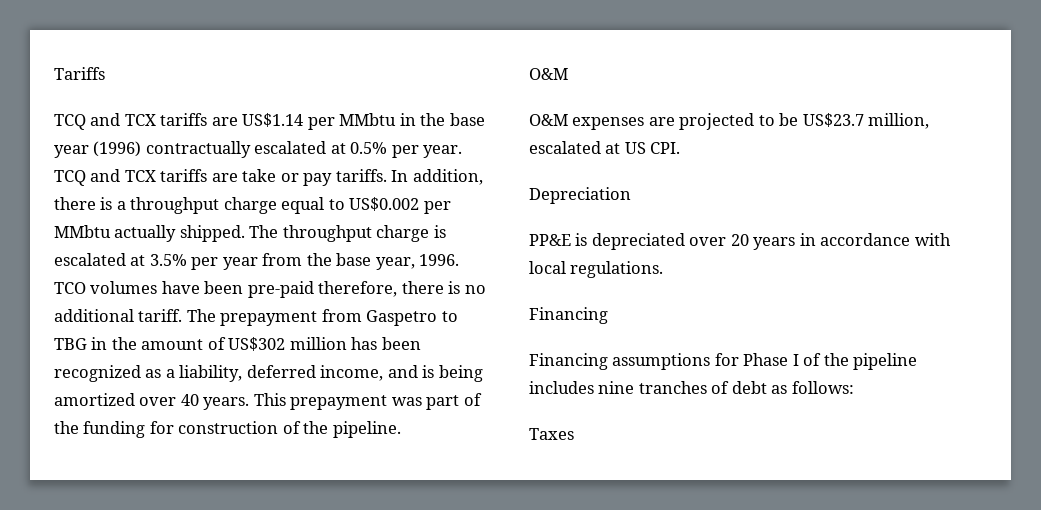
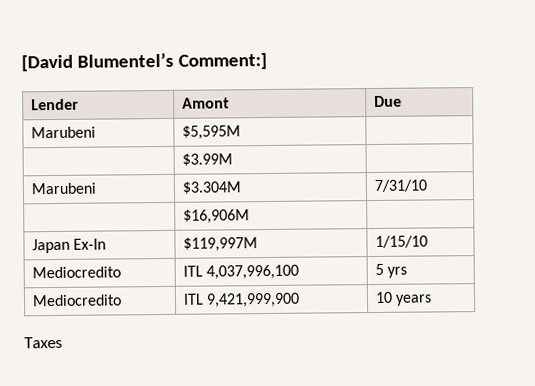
[54,67,105,80] [54,113,485,130] [54,141,463,158] [54,169,483,186] [54,197,451,214] [54,225,446,242] [54,253,460,270] [54,281,486,298] [54,309,458,326] [54,337,421,351] [54,365,483,382] [54,393,482,410] [54,421,401,438] [529,68,568,80] [529,113,930,130] [529,141,681,154] [529,187,631,204] [529,233,951,250] [529,261,664,278] [529,307,608,324] [529,353,918,370] [529,381,854,394] Tariffs // TCQ and TCX tariffs are US$1.14 per MMbtu in the base year (1996) contractually escalated at 0.5% per year. TCQ and TCX tariffs are take or pay tariffs. In addition, there is a throughput charge equal to US$0.002 per MMbtu actually shipped. The throughput charge is escalated at 3.5% per year from the base year, 1996. TCO volumes have been pre-paid therefore, there is no additional tariff. The prepayment from Gaspetro to TBG in the amount of US$302 million has been recognized as a liability, deferred income, and is being amortized over 40 years. This prepayment was part of the funding for construction of the pipeline. // O&M // O&M expenses are projected to be US$23.7 million, escalated at US CPI. // Depreciation // PP&E is depreciated over 20 years in accordance with local regulations. // Financing // Financing assumptions for Phase I of the pipeline includes nine tranches of debt as follows: -> [21,52,267,72] [30,98,79,111] [181,97,230,109] [373,95,402,108] [30,126,96,139] [181,125,241,140] [181,153,233,166] [30,182,96,195] [181,181,242,194] [373,179,427,192] [182,209,250,224] [31,238,106,254] [182,237,258,252] [374,235,428,248] [31,266,121,279] [182,264,299,280] [374,263,407,278] [31,294,122,307] [182,292,300,308] [374,291,432,306] [David Blumentel’s Comment:] // Lender | Amont | Due // Marubeni | $5,595M | // | $3.99M | // Marubeni | $3.304M | 7/31/10 // | $16,906M | // Japan Ex-In | $119,997M | 1/15/10 // Mediocredito | ITL 4,037,996,100 | 5 yrs // Mediocredito | ITL 9,421,999,900 | 10 years

